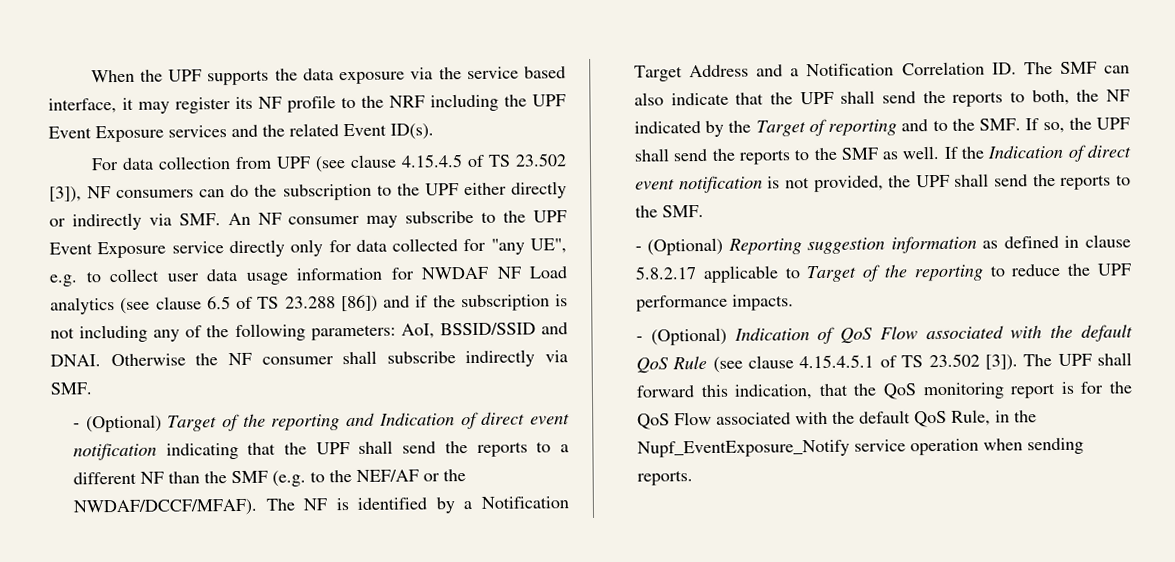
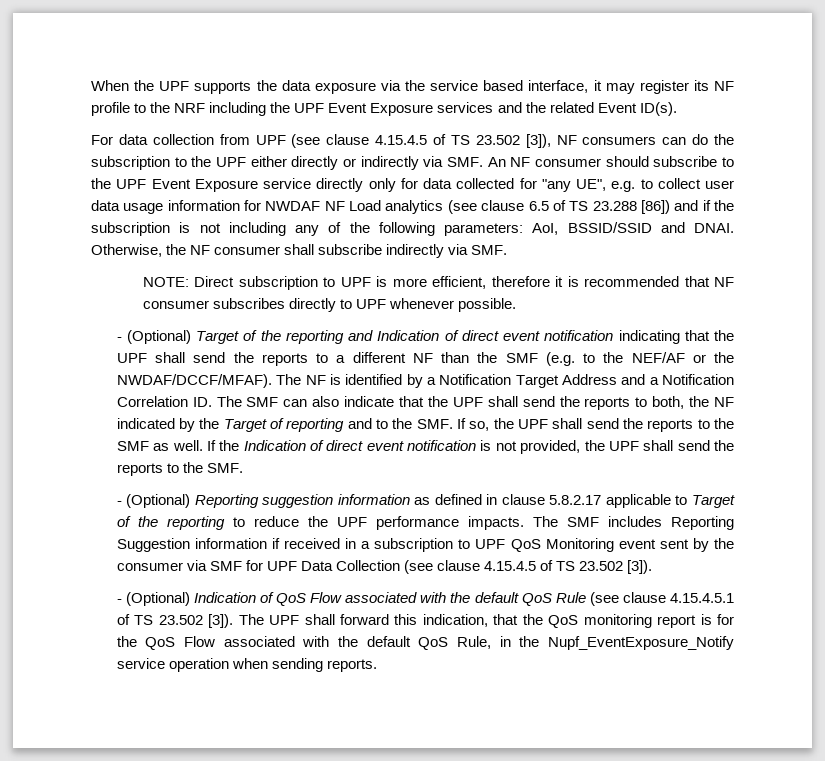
[366,215,399,228] may -> [605,156,649,167] should
[110,353,186,367] Otherwise -> [91,244,162,257] Otherwise,
(92, 388) none -> [142,276,734,290] [142,298,516,312] // NOTE: Direct subscription to UPF is more efficient, therefore it is recommended that NF consumer subscribes directly to UPF whenever possible.
(794, 302) none -> [532,516,734,530] [116,538,734,552] [116,560,653,574] The SMF includes Reporting Suggestion information if received in a subscription to UPF QoS Monitoring event sent by the consumer via SMF for UPF Data Collection (see clause 4.15.4.5 of TS 23.502 [3]).

